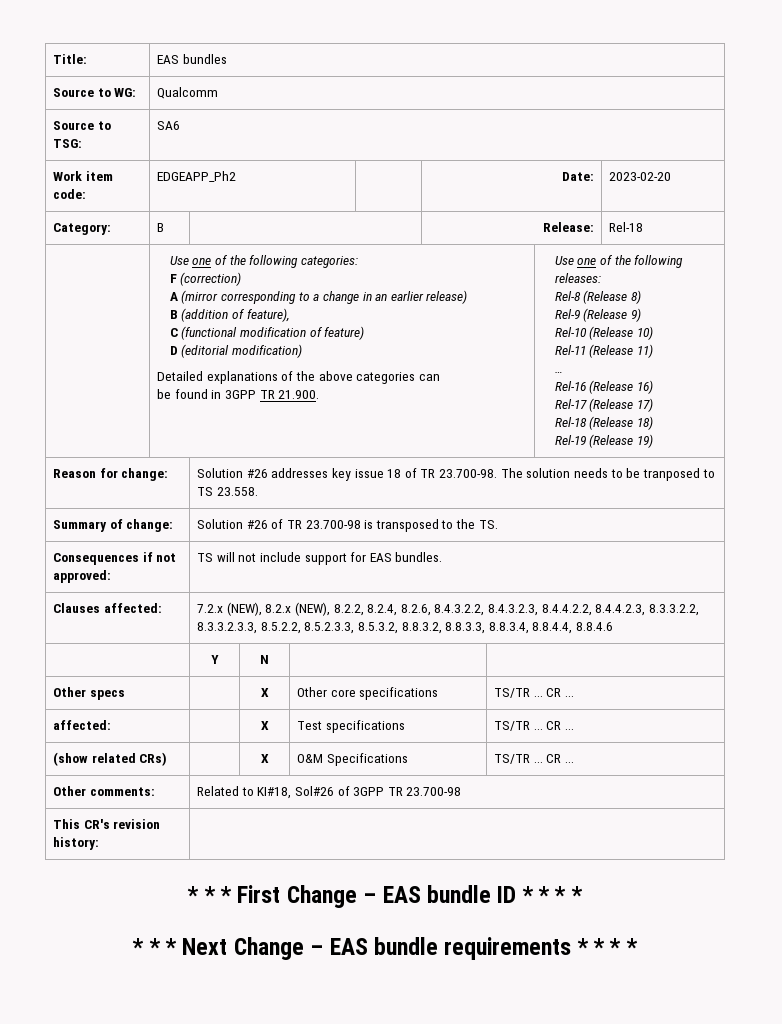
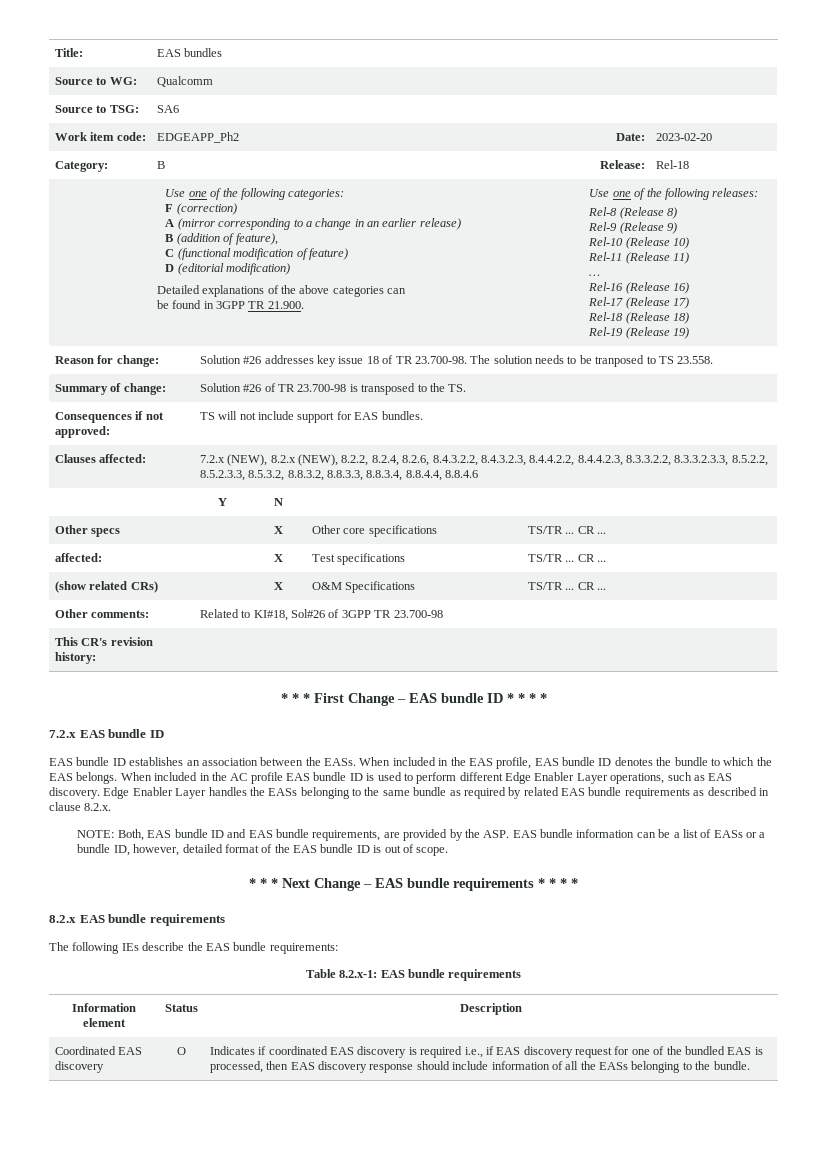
(583, 894) none -> [49,729,164,738] [49,757,772,769] [49,772,733,784] [49,787,769,799] [49,802,112,811] [77,829,766,841] [77,844,449,856] // 7.2.x EAS bundle ID // EAS bundle ID establishes an association between the EASs. When included in the EAS profile, EAS bundle ID denotes the bundle to which the EAS belongs. When included in the AC profile EAS bundle ID is used to perform different Edge Enabler Layer operations, such as EAS discovery. Edge Enabler Layer handles the EASs belonging to the same bundle as required by related EAS bundle requirements as described in clause 8.2.x. // NOTE: Both, EAS bundle ID and EAS bundle requirements, are provided by the ASP. EAS bundle information can be a list of EASs or a bundle ID, however, detailed format of the EAS bundle ID is out of scope.
(638, 946) none -> [49,914,225,926] [49,942,338,954] [305,969,522,981] [72,1003,136,1012] [83,1018,126,1027] [165,1004,198,1012] [460,1003,522,1015] [54,1046,143,1055] [54,1061,104,1073] [177,1047,186,1055] [209,1046,763,1058] [209,1061,750,1073] // 8.2.x EAS bundle requirements // The following IEs describe the EAS bundle requirements: // Table 8.2.x-1: EAS bundle requirements // Information element | Status | Description // Coordinated EAS discovery | O | Indicates if coordinated EAS discovery is required i.e., if EAS discovery request for one of the bundled EAS is processed, then EAS discovery response should include information of all the EASs belonging to the bundle.

